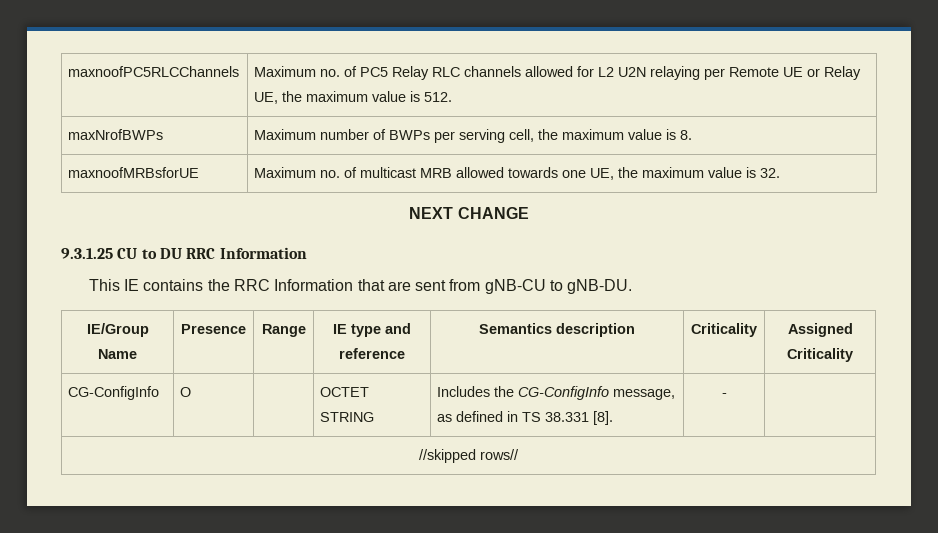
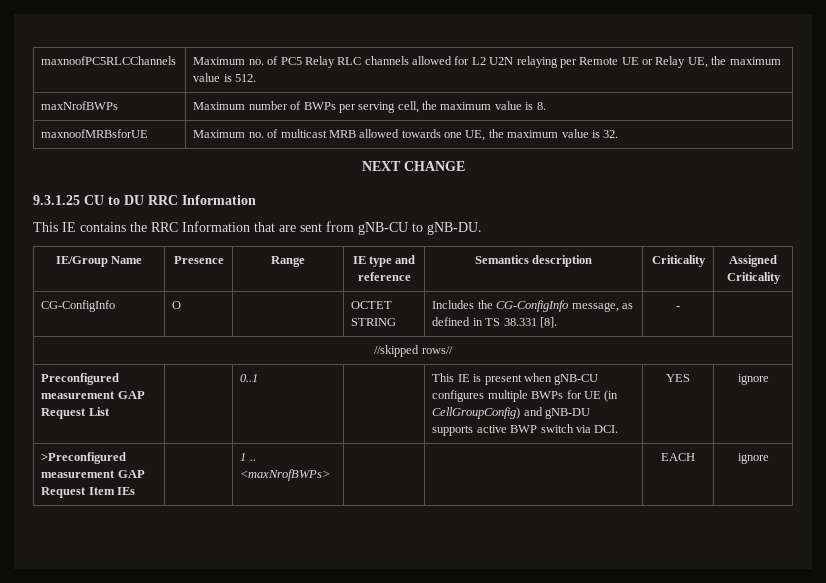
(519, 454) none -> [41,373,120,385] [41,391,145,399] [41,407,110,419] [240,374,259,382] [432,373,599,385] [432,390,619,402] [432,407,591,419] [432,424,619,436] [666,374,690,382] [737,374,769,385] [41,452,127,464] [41,470,145,478] [41,487,136,498] [240,453,256,461] [240,469,331,481] [661,453,695,461] [737,453,769,464] // Preconfigured measurement GAP Request List | | 0..1 | | This IE is present when gNB-CU configures multiple BWPs for UE (in CellGroupConfig) and gNB-DU supports active BWP switch via DCI. | YES | ignore // >Preconfigured measurement GAP Request Item IEs | | 1 .. <maxNrofBWPs> | | | EACH | ignore

